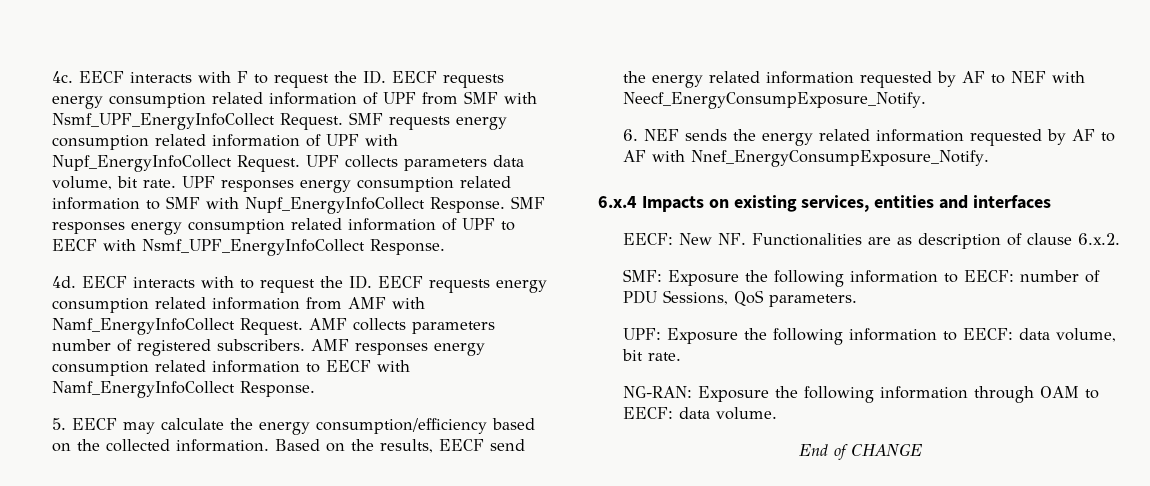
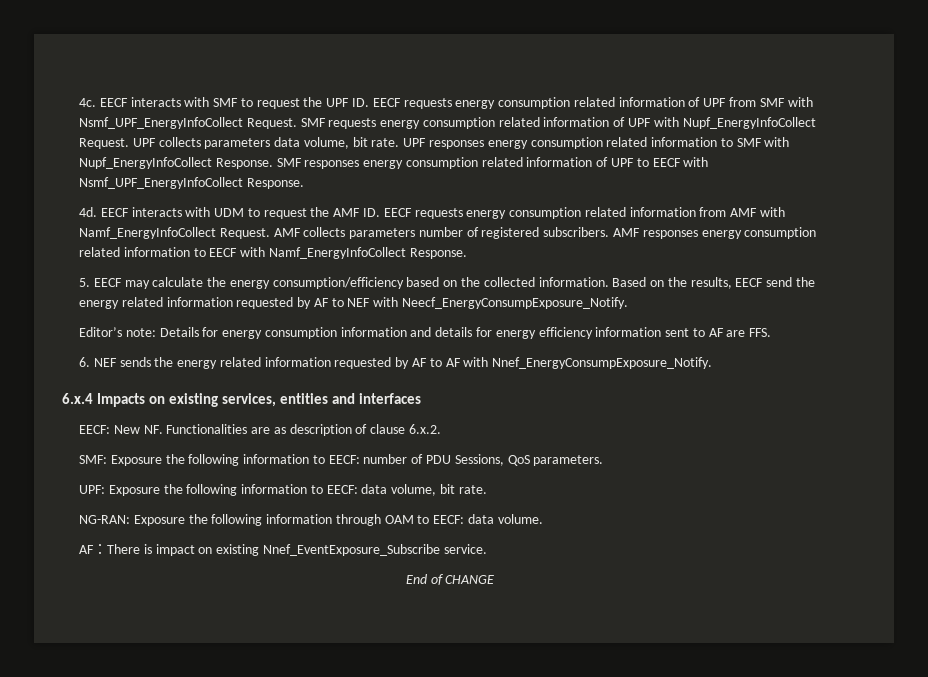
[236,71,357,88] F to request the -> [213,97,350,109] SMF to request the UPF
[239,276,343,293] to request the -> [214,207,361,219] UDM to request the AMF
(926, 100) none -> [78,327,772,339] // Editor’s note: Details for energy consumption information and details for energy efficiency information sent to AF are FFS.
(777, 413) none -> [78,544,487,556] // AF：There is impact on existing Nnef_EventExposure_Subscribe service.

